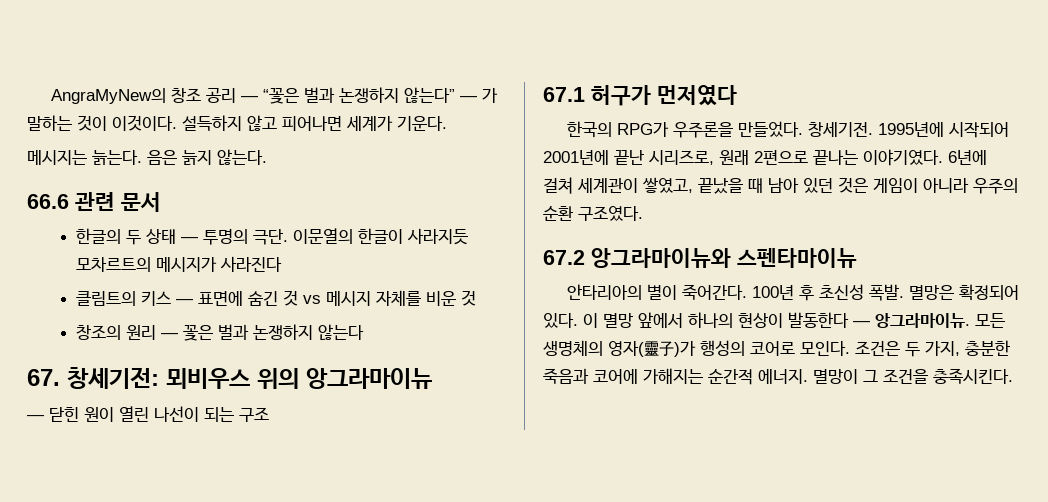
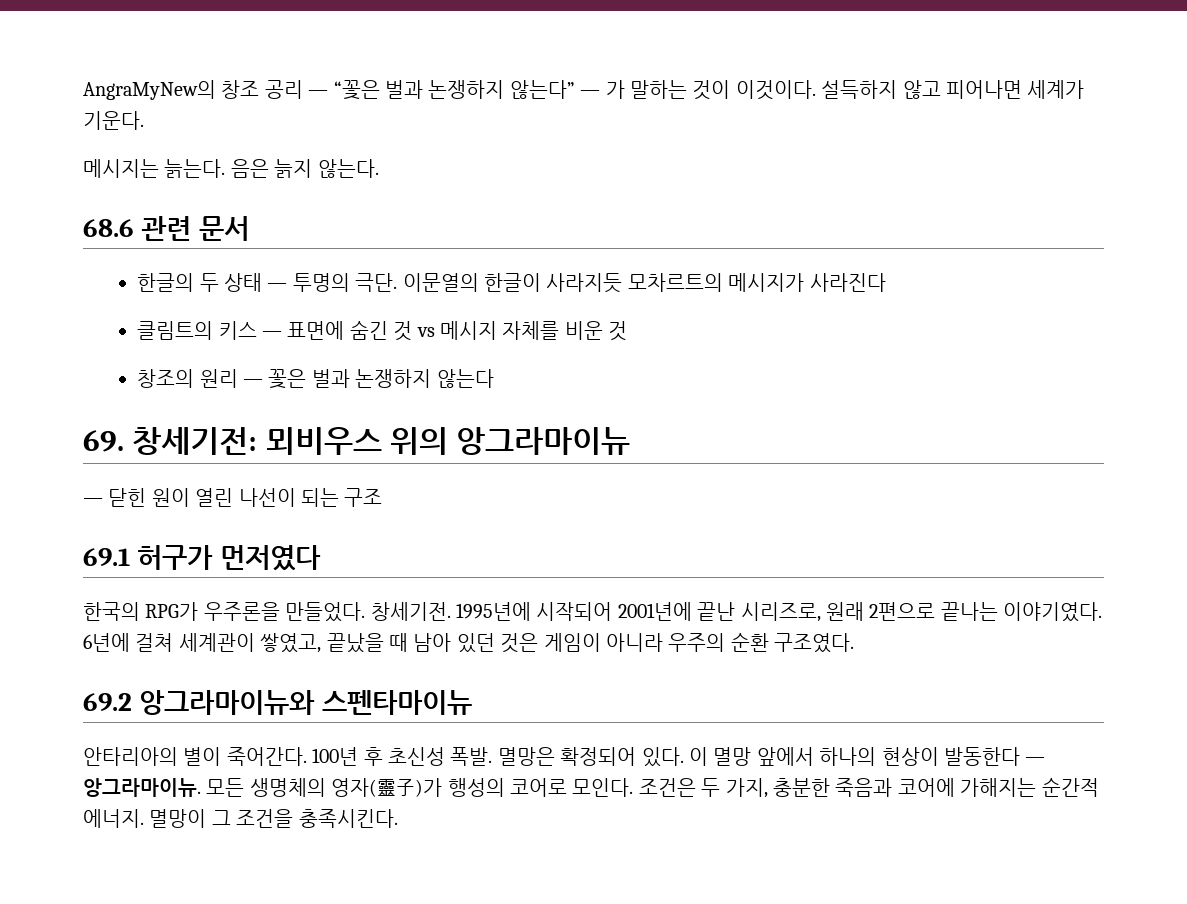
[27,194,69,209] 66.6 -> [83,219,134,237] 68.6
[27,369,60,386] 67. -> [83,430,124,452] 69.
[543,87,585,102] 67.1 -> [83,548,130,566] 69.1
[543,250,585,265] 67.2 -> [83,693,132,711] 69.2

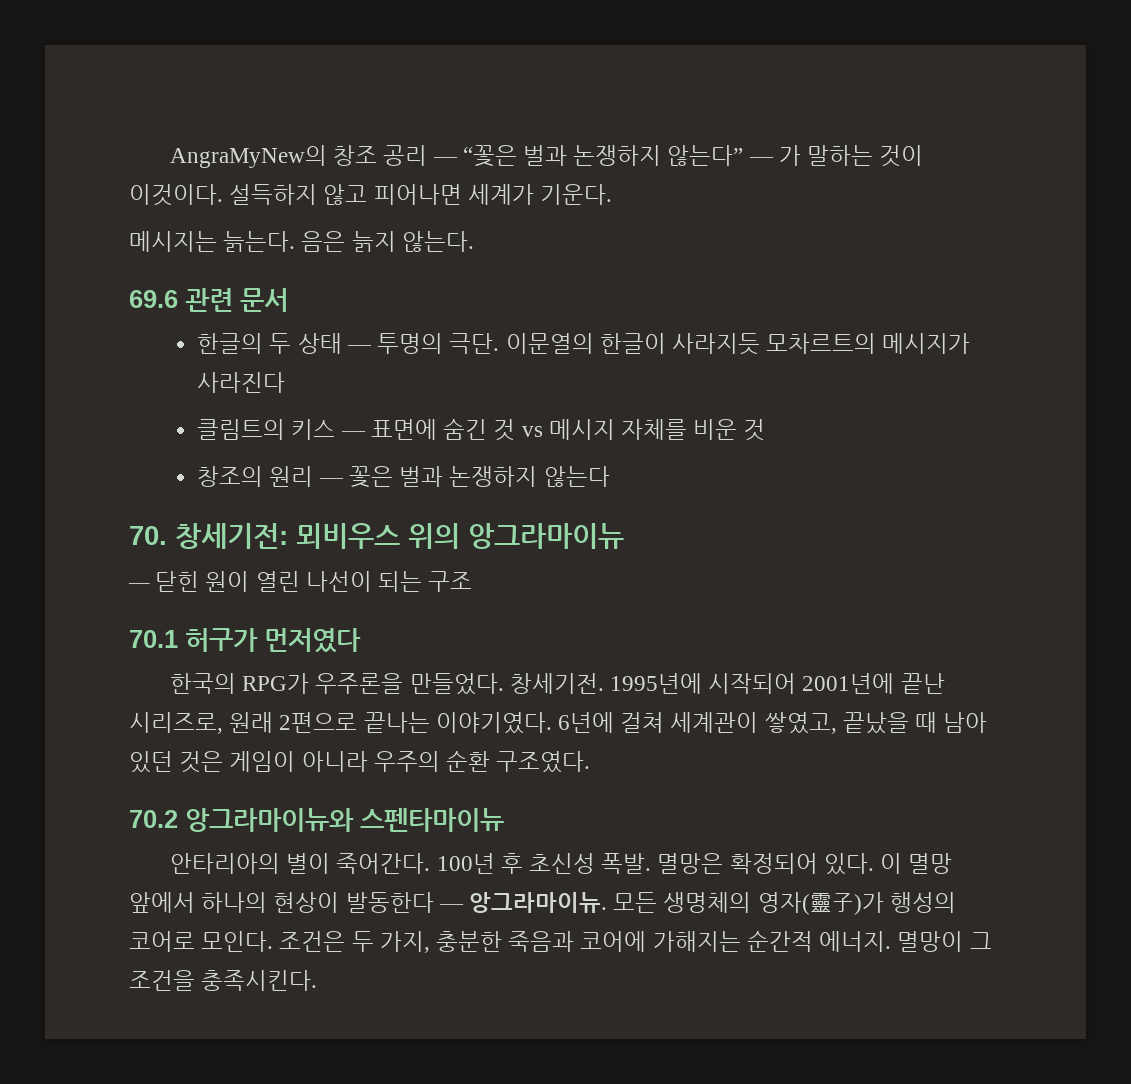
[83,219,134,237] 68.6 -> [129,290,178,308] 69.6
[83,430,124,452] 69. -> [129,526,167,545] 70.
[83,548,130,566] 69.1 -> [129,630,178,648] 70.1
[83,693,132,711] 69.2 -> [129,810,178,828] 70.2

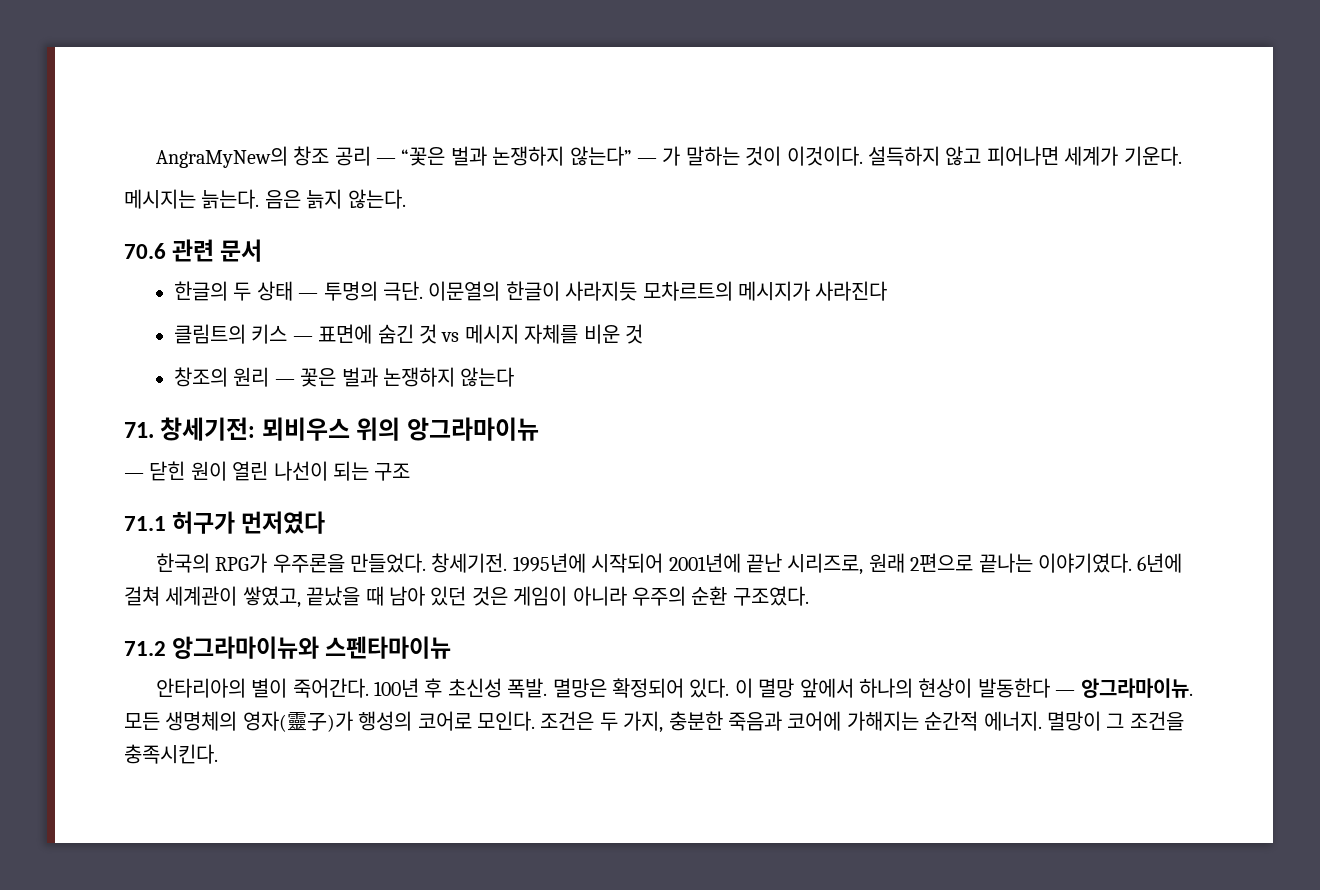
[129,290,178,308] 69.6 -> [124,243,166,259] 70.6
[129,526,167,545] 70. -> [124,422,154,438] 71.
[129,630,178,648] 70.1 -> [124,516,166,531] 71.1
[129,810,178,828] 70.2 -> [124,641,166,656] 71.2

